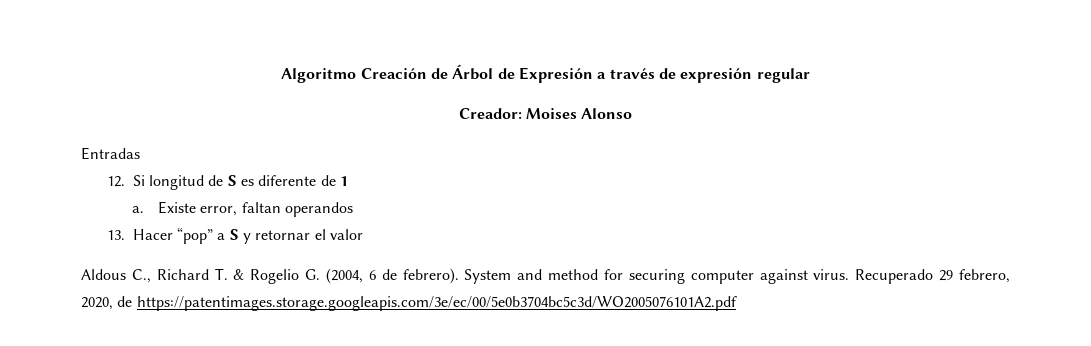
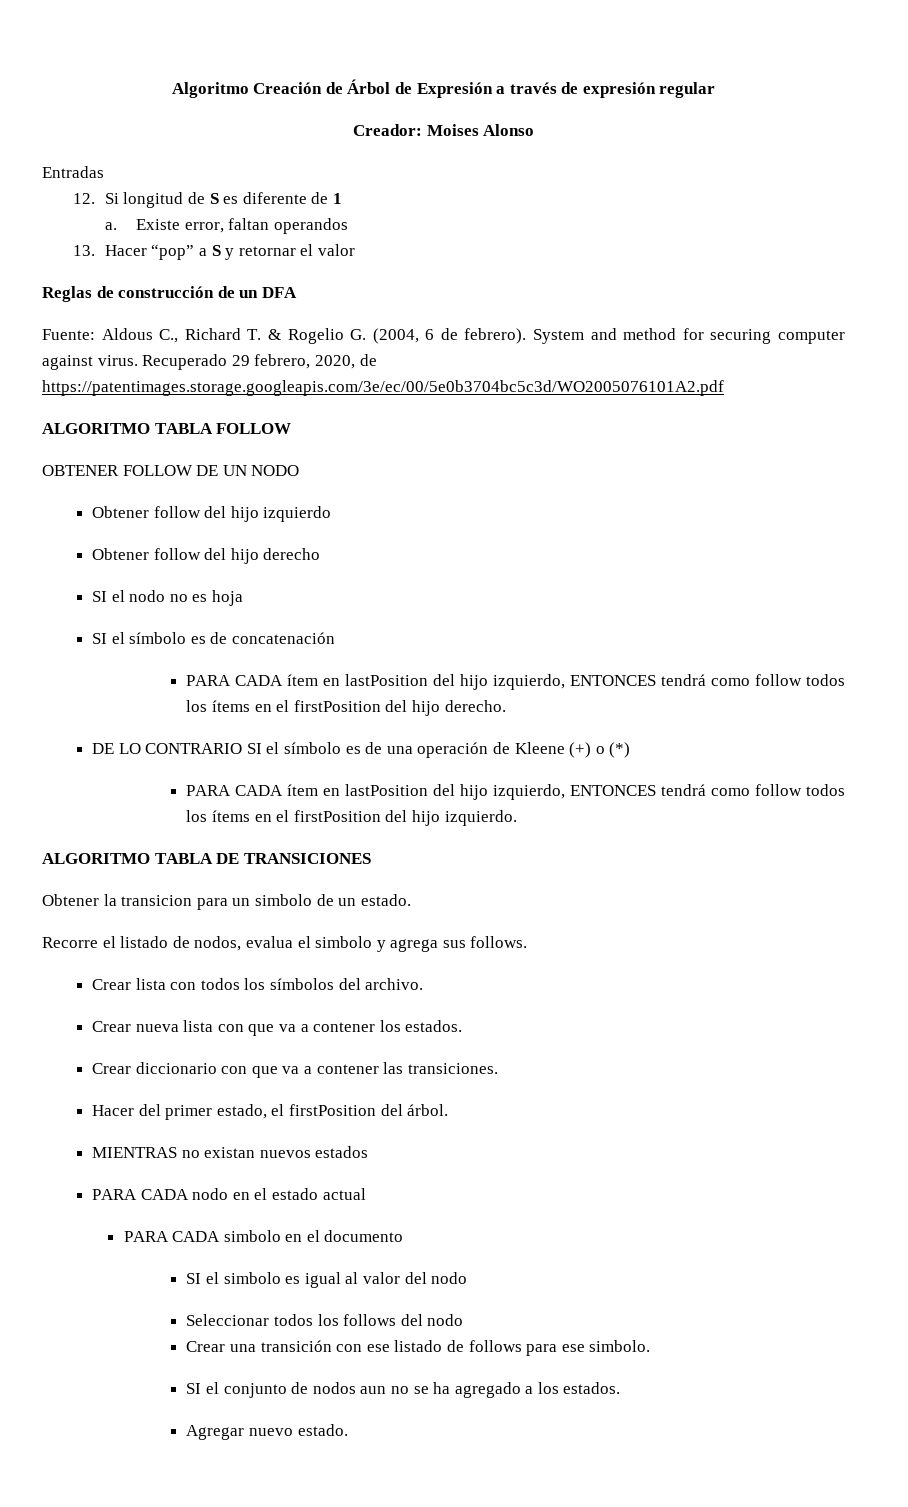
(363, 234) none -> [42,286,297,302] [42,329,95,340] Reglas de construcción de un DFA // Fuente:
(737, 303) none -> [42,423,292,434] [42,465,300,476] [92,506,332,522] [92,548,321,564] [92,590,244,606] [92,632,336,644] [186,674,845,690] [186,700,506,716] [92,742,631,758] [186,784,845,800] [186,810,517,826] [42,853,371,864] [42,894,411,910] [42,936,528,952] [92,978,424,990] [92,1020,463,1036] [92,1062,498,1078] [92,1104,449,1120] [92,1146,369,1158] [92,1188,366,1200] [123,1230,404,1242] [186,1272,468,1288] [186,1314,464,1326] [186,1340,651,1356] [186,1382,621,1398] [186,1424,348,1440] // ALGORITMO TABLA FOLLOW // OBTENER FOLLOW DE UN NODO // Obtener follow del hijo izquierdo // Obtener follow del hijo derecho // SI el nodo no es hoja // SI el símbolo es de concatenación // PARA CADA ítem en lastPosition del hijo izquierdo, ENTONCES tendrá como follow todos los ítems en el firstPosition del hijo derecho. // DE LO CONTRARIO SI el símbolo es de una operación de Kleene (+) o (*) // PARA CADA ítem en lastPosition del hijo izquierdo, ENTONCES tendrá como follow todos los ítems en el firstPosition del hijo izquierdo. // ALGORITMO TABLA DE TRANSICIONES // Obtener la transicion para un simbolo de un estado. // Recorre el listado de nodos, evalua el simbolo y agrega sus follows. // Crear lista con todos los símbolos del archivo. // Crear nueva lista con que va a contener los estados. // Crear diccionario con que va a contener las transiciones. // Hacer del primer estado, el firstPosition del árbol. // MIENTRAS no existan nuevos estados // PARA CADA nodo en el estado actual // PARA CADA simbolo en el documento // SI el simbolo es igual al valor del nodo // Seleccionar todos los follows del nodo // Crear una transición con ese listado de follows para ese simbolo. // SI el conjunto de nodos aun no se ha agregado a los estados. // Agregar nuevo estado.

